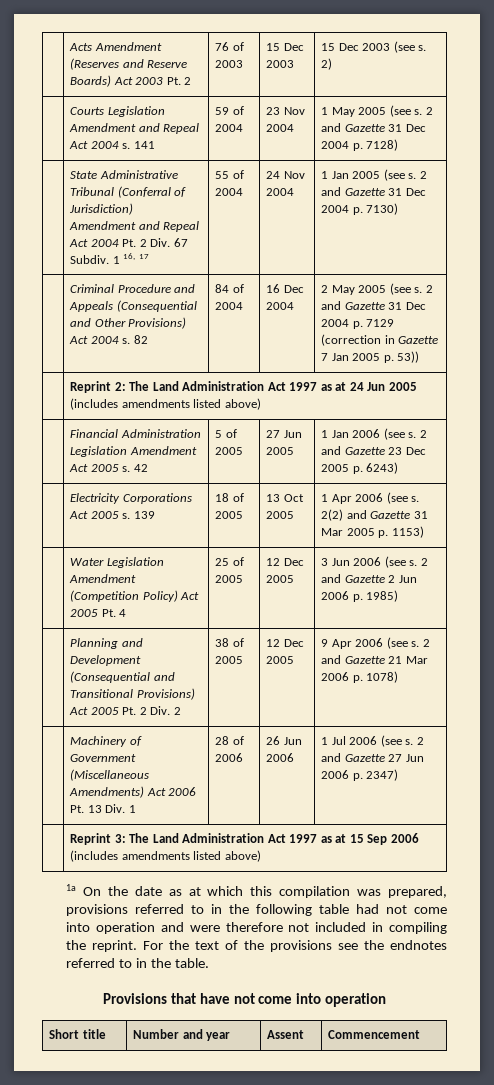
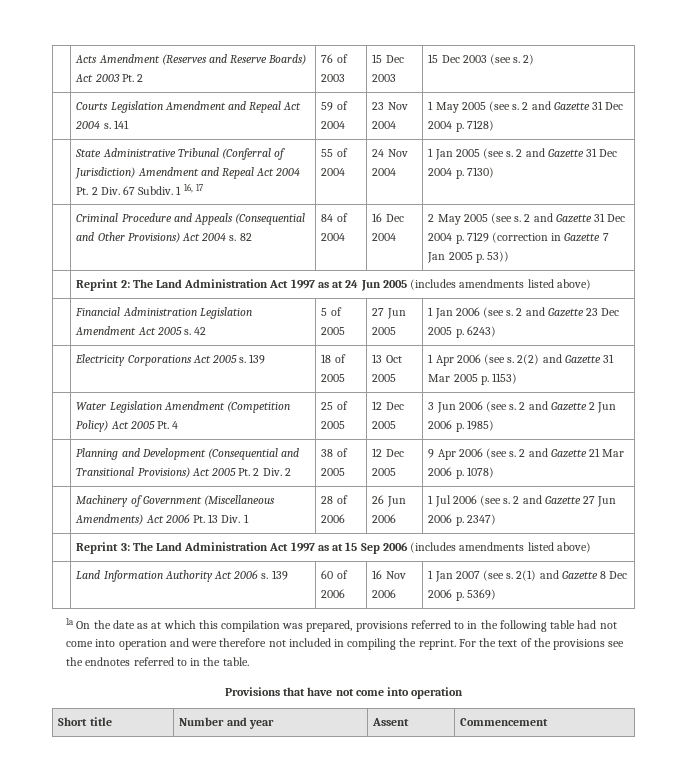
(261, 856) none -> [76,570,288,582] [321,570,348,579] [321,589,346,598] [372,570,406,579] [372,589,397,598] [428,570,628,582] [428,589,496,601] // | Land Information Authority Act 2006 s. 139 | 60 of 2006 | 16 Nov 2006 | 1 Jan 2007 (see s. 2(1) and Gazette 8 Dec 2006 p. 5369)

